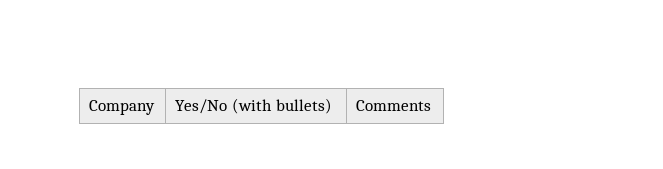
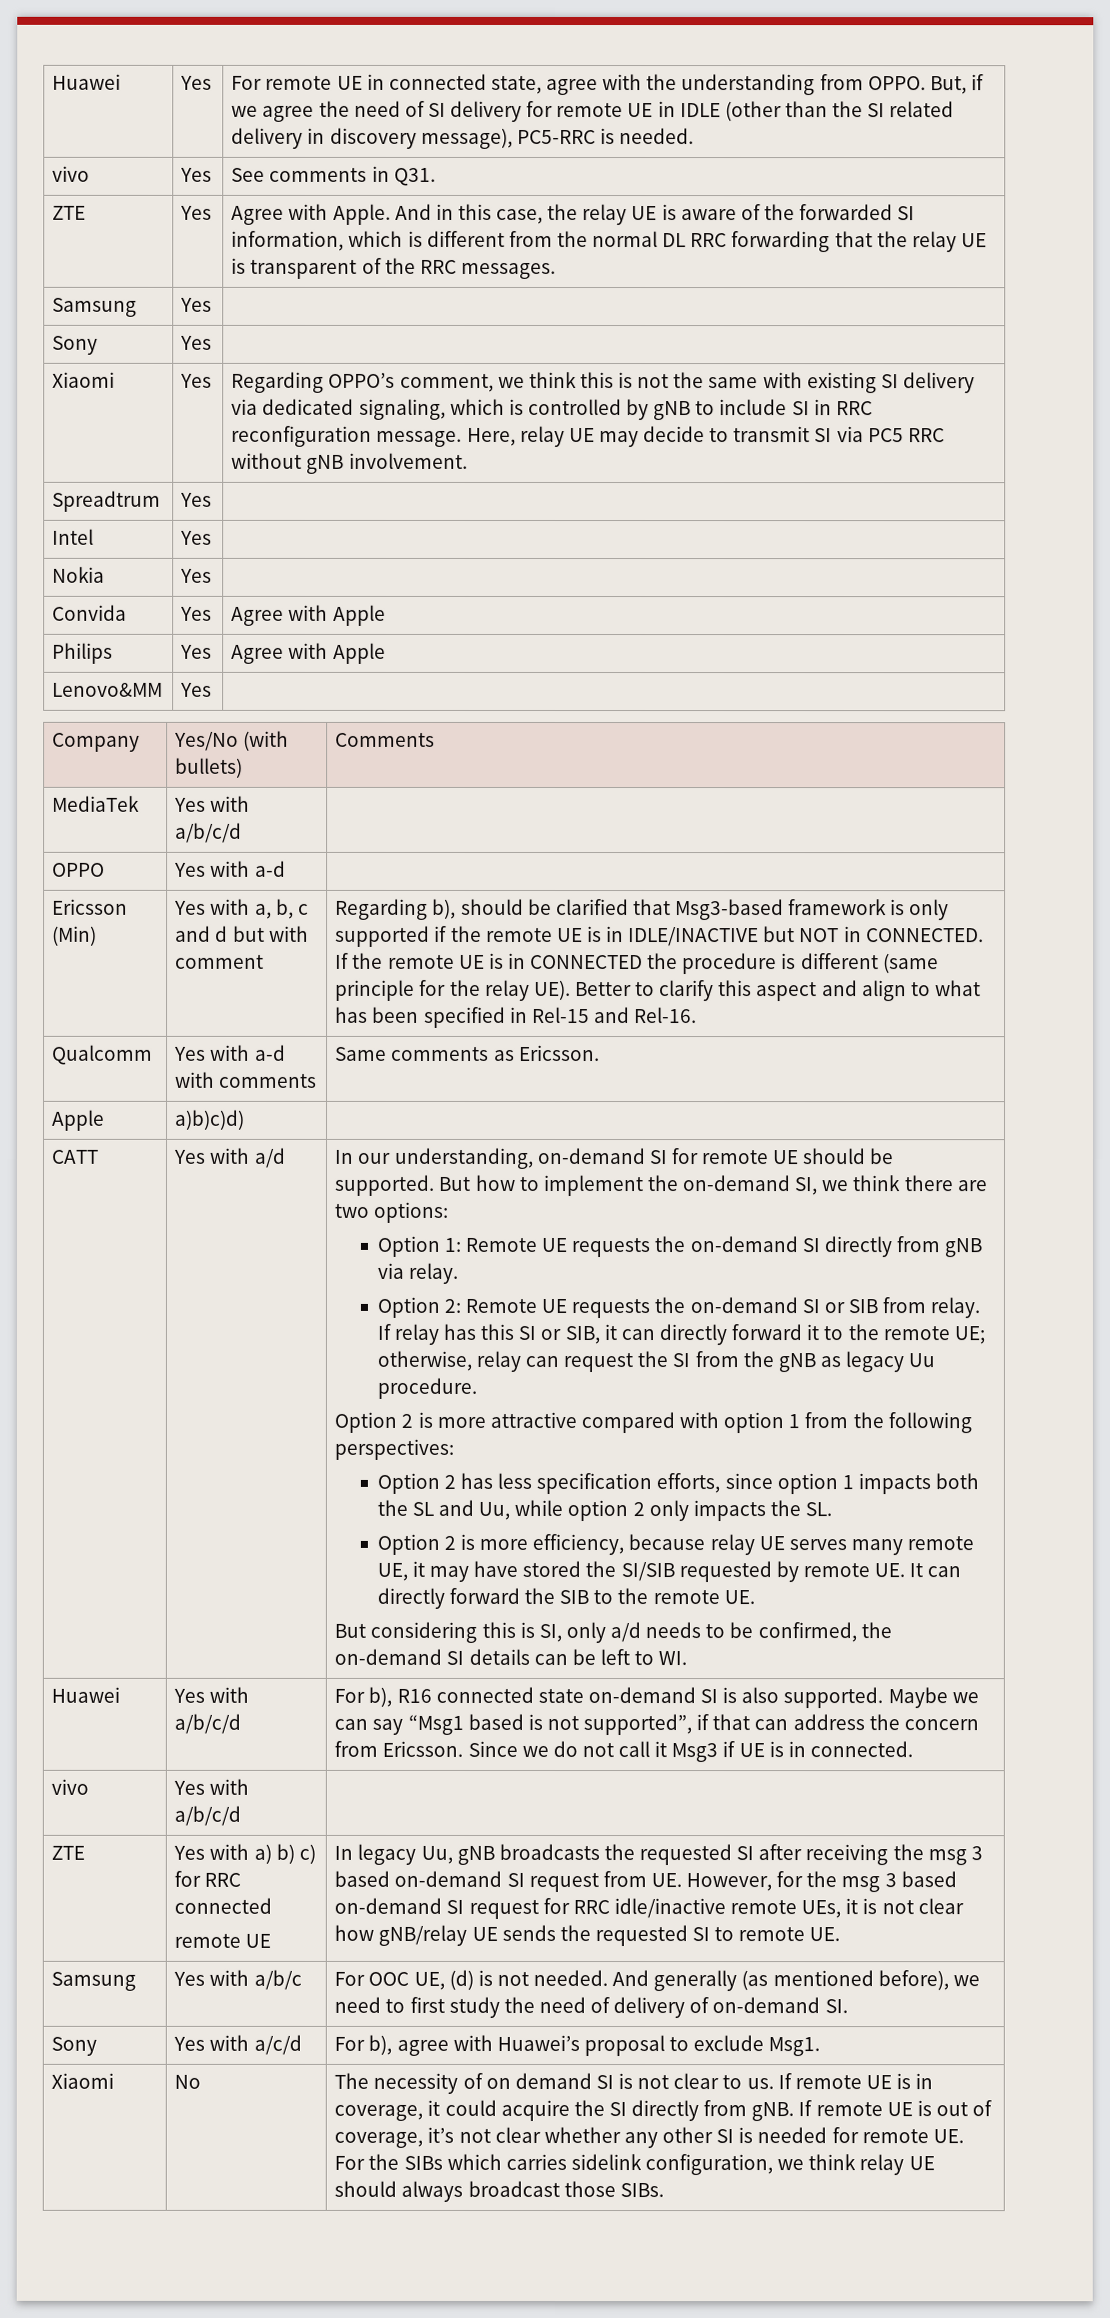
(89, 107) none -> [52,73,122,90] [180,75,213,90] [231,73,984,96] [231,100,955,122] [231,127,695,149] [52,165,91,182] [180,167,213,182] [231,165,436,186] [52,205,87,220] [180,205,213,220] [231,203,916,226] [231,230,987,253] [231,257,556,280] [52,297,138,317] [180,297,213,312] [52,335,99,355] [180,335,213,350] [52,371,116,388] [180,373,213,388] [231,371,975,394] [231,398,873,421] [231,425,945,448] [231,452,468,474] [52,490,162,512] [180,492,213,507] [52,528,95,545] [180,530,213,545] [52,566,106,583] [180,568,213,583] [52,604,128,621] [180,606,213,621] [231,604,386,626] [52,642,114,664] [180,644,213,659] [231,642,386,664] [52,682,164,697] [180,682,213,697] Huawei | Yes | For remote UE in connected state, agree with the understanding from OPPO. But, if we agree the need of SI delivery for remote UE in IDLE (other than the SI related delivery in discovery message), PC5-RRC is needed. // vivo | Yes | See comments in Q31. // ZTE | Yes | Agree with Apple. And in this case, the relay UE is aware of the forwarded SI information, which is different from the normal DL RRC forwarding that the relay UE is transparent of the RRC messages. // Samsung | Yes | // Sony | Yes | // Xiaomi | Yes | Regarding OPPO’s comment, we think this is not the same with existing SI delivery via dedicated signaling, which is controlled by gNB to include SI in RRC reconfiguration message. Here, relay UE may decide to transmit SI via PC5 RRC without gNB involvement. // Spreadtrum | Yes | // Intel | Yes | // Nokia | Yes | // Convida | Yes | Agree with Apple // Philips | Yes | Agree with Apple // Lenovo&MM | Yes | //
(432, 105) none -> [52,795,141,812] [174,795,251,812] [175,822,243,843] [52,862,106,877] [174,860,286,877] [52,898,129,915] [52,925,98,946] [174,898,309,919] [175,925,309,942] [175,954,265,969] [335,898,950,921] [335,925,984,947] [335,952,939,975] [335,979,981,1002] [335,1006,698,1028] [52,1044,154,1065] [174,1044,286,1061] [175,1071,318,1088] [335,1044,600,1062] [52,1109,106,1131] [175,1109,246,1130] [51,1149,100,1164] [173,1147,286,1168] [334,1147,895,1169] [334,1174,987,1197] [334,1201,449,1223] [376,1235,983,1258] [376,1262,458,1284] [376,1296,981,1319] [376,1323,985,1346] [376,1350,936,1373] [376,1377,477,1399] [334,1411,972,1434] [334,1438,455,1460] [376,1472,980,1495] [376,1499,833,1522] [376,1533,975,1556] [376,1560,962,1583] [376,1587,755,1609] [334,1621,892,1644] [334,1648,688,1666] [51,1686,121,1703] [173,1686,250,1703] [174,1713,242,1734] [334,1686,979,1709] [334,1713,979,1736] [334,1740,913,1763] [51,1778,90,1795] [173,1778,250,1795] [174,1805,242,1826] [51,1845,86,1860] [173,1843,316,1864] [174,1870,242,1887] [174,1897,273,1914] [174,1933,272,1948] [334,1843,983,1866] [334,1870,957,1893] [334,1897,964,1919] [334,1924,841,1947] [51,1971,137,1991] [173,1969,302,1990] [334,1969,980,1992] [334,1996,848,2019] [51,2036,98,2056] [173,2034,302,2055] [334,2034,821,2057] [51,2072,115,2089] [174,2074,202,2089] [334,2072,934,2094] [334,2099,993,2122] [334,2126,964,2149] [334,2153,935,2176] [334,2180,664,2202] // MediaTek | Yes with a/b/c/d | // OPPO | Yes with a-d | // Ericsson (Min) | Yes with a, b, c and d but with comment | Regarding b), should be clarified that Msg3-based framework is only supported if the remote UE is in IDLE/INACTIVE but NOT in CONNECTED. If the remote UE is in CONNECTED the procedure is different (same principle for the relay UE). Better to clarify this aspect and align to what has been specified in Rel-15 and Rel-16. // Qualcomm | Yes with a-d with comments | Same comments as Ericsson. // Apple | a)b)c)d) | // CATT | Yes with a/d | In our understanding, on-demand SI for remote UE should be supported. But how to implement the on-demand SI, we think there are two options: // Option 1: Remote UE requests the on-demand SI directly from gNB via relay. // Option 2: Remote UE requests the on-demand SI or SIB from relay. If relay has this SI or SIB, it can directly forward it to the remote UE; otherwise, relay can request the SI from the gNB as legacy Uu procedure. // Option 2 is more attractive compared with option 1 from the following perspectives: // Option 2 has less specification efforts, since option 1 impacts both the SL and Uu, while option 2 only impacts the SL. // Option 2 is more efficiency, because relay UE serves many remote UE, it may have stored the SI/SIB requested by remote UE. It can directly forward the SIB to the remote UE. // But considering this is SI, only a/d needs to be confirmed, the on-demand SI details can be left to WI. // Huawei | Yes with a/b/c/d | For b), R16 connected state on-demand SI is also supported. Maybe we can say “Msg1 based is not supported”, if that can address the concern from Ericsson. Since we do not call it Msg3 if UE is in connected. // vivo | Yes with a/b/c/d | // ZTE | Yes with a) b) c) for RRC connected // remote UE | In legacy Uu, gNB broadcasts the requested SI after receiving the msg 3 based on-demand SI request from UE. However, for the msg 3 based on-demand SI request for RRC idle/inactive remote UEs, it is not clear how gNB/relay UE sends the requested SI to remote UE. // Samsung | Yes with a/b/c | For OOC UE, (d) is not needed. And generally (as mentioned before), we need to first study the need of delivery of on-demand SI. // Sony | Yes with a/c/d | For b), agree with Huawei’s proposal to exclude Msg1. // Xiaomi | No | The necessity of on demand SI is not clear to us. If remote UE is in coverage, it could acquire the SI directly from gNB. If remote UE is out of coverage, it’s not clear whether any other SI is needed for remote UE. For the SIBs which carries sidelink configuration, we think relay UE should always broadcast those SIBs.

